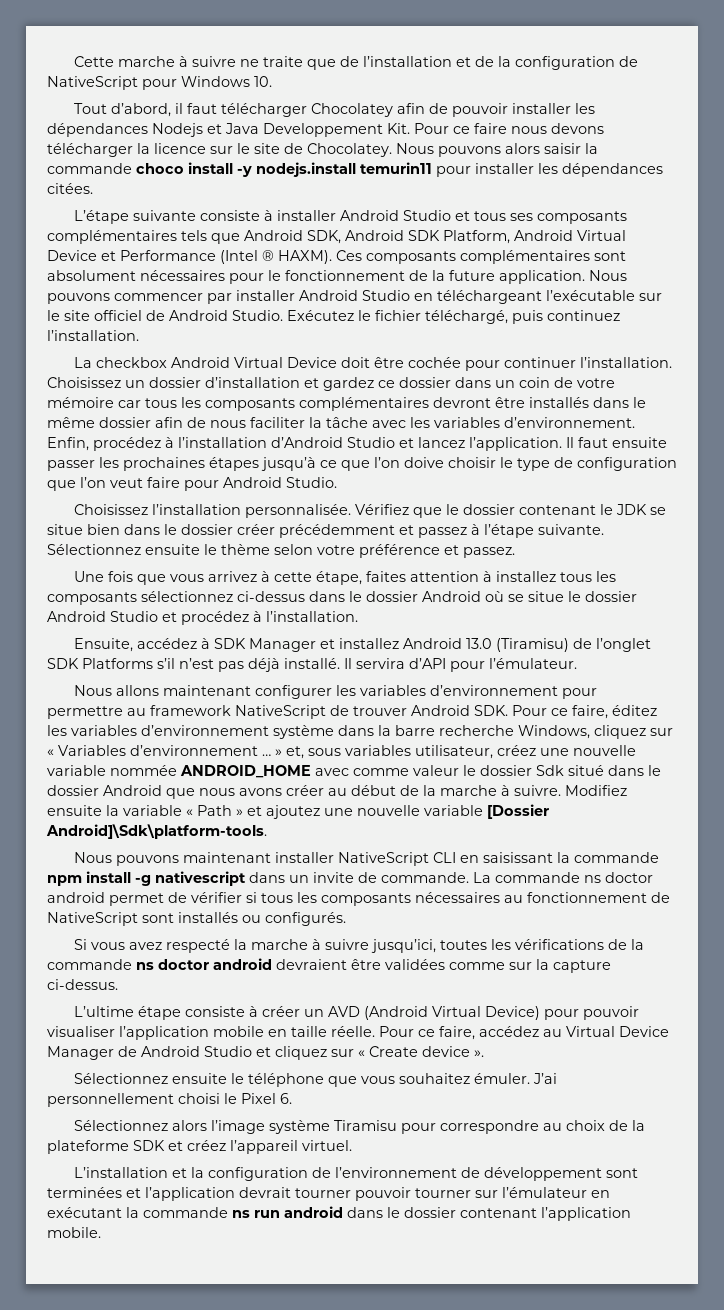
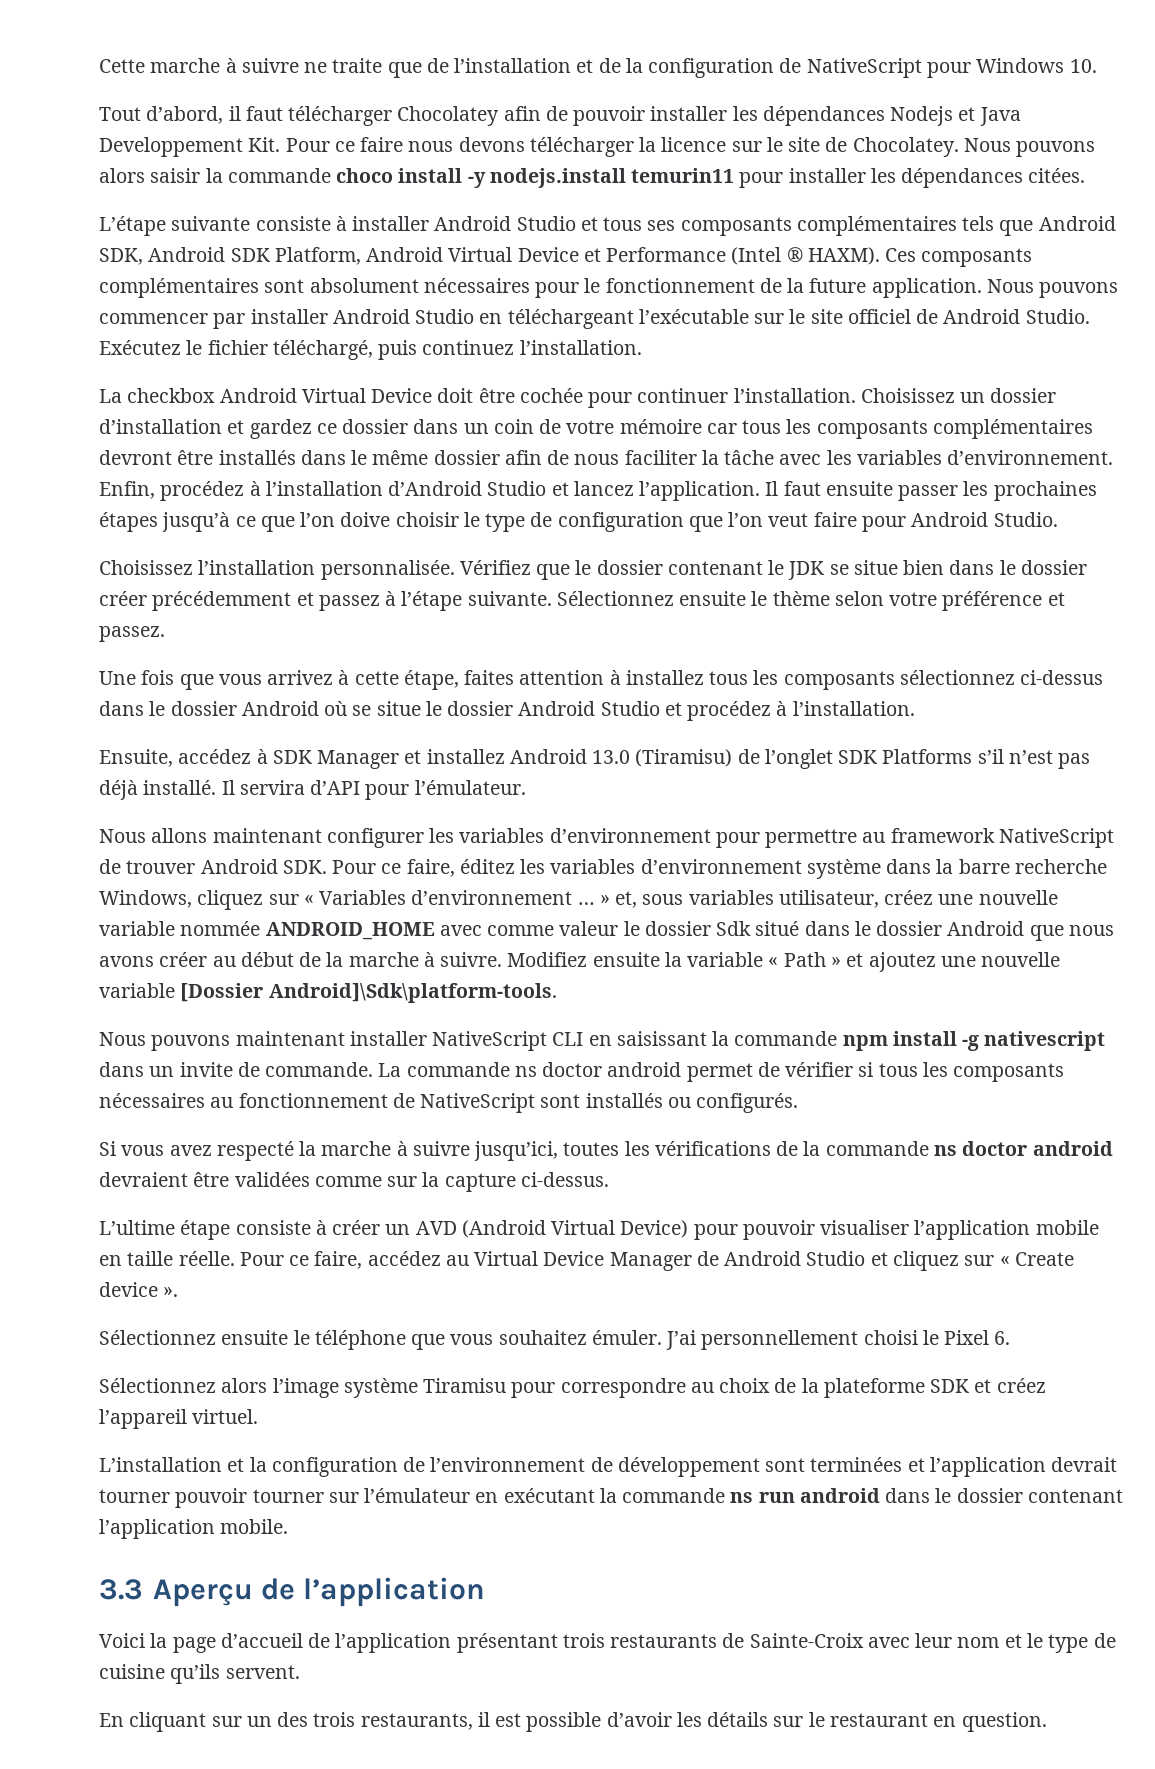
(101, 1232) none -> [99,1577,485,1607] [99,1633,1116,1653] [99,1664,300,1684] [99,1712,1047,1732] // 3.3 Aperçu de l’application // Voici la page d’accueil de l’application présentant trois restaurants de Sainte-Croix avec leur nom et le type de cuisine qu’ils servent. // En cliquant sur un des trois restaurants, il est possible d’avoir les détails sur le restaurant en question.

